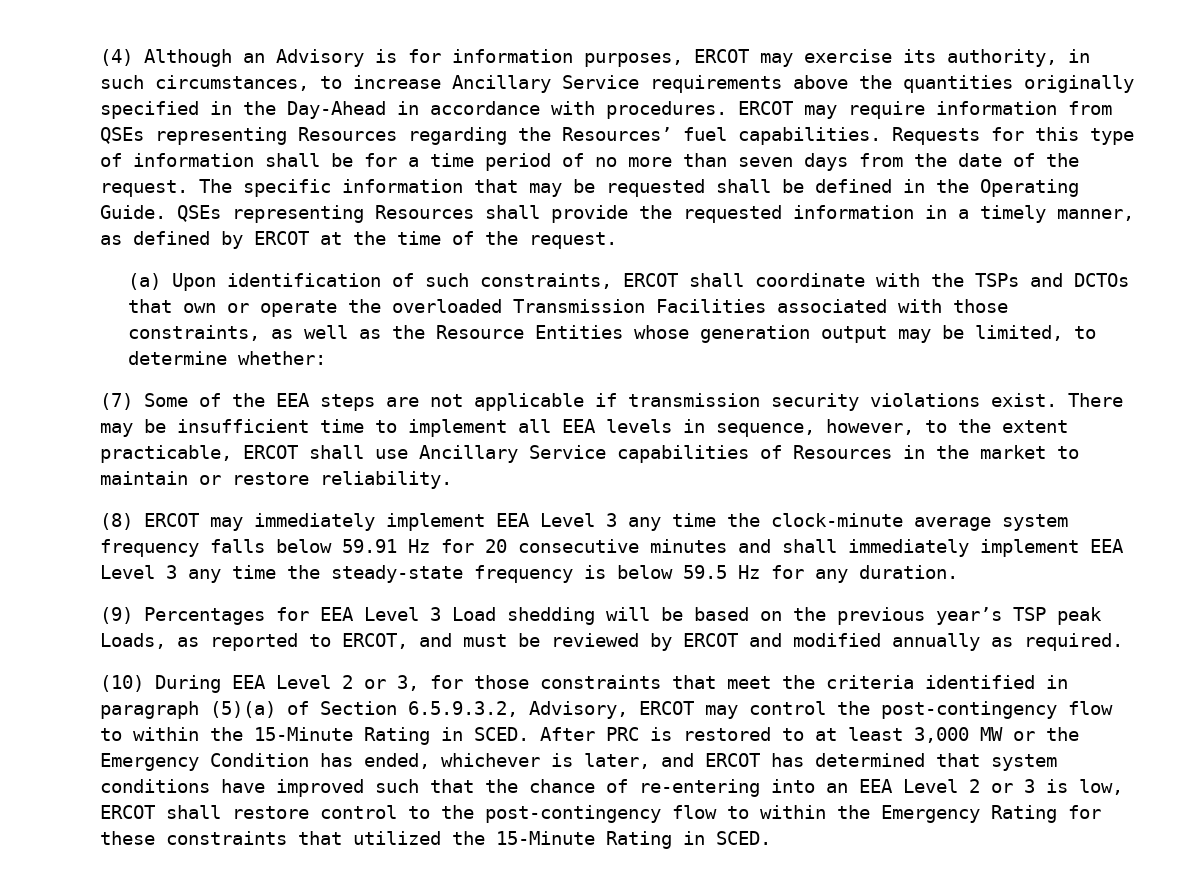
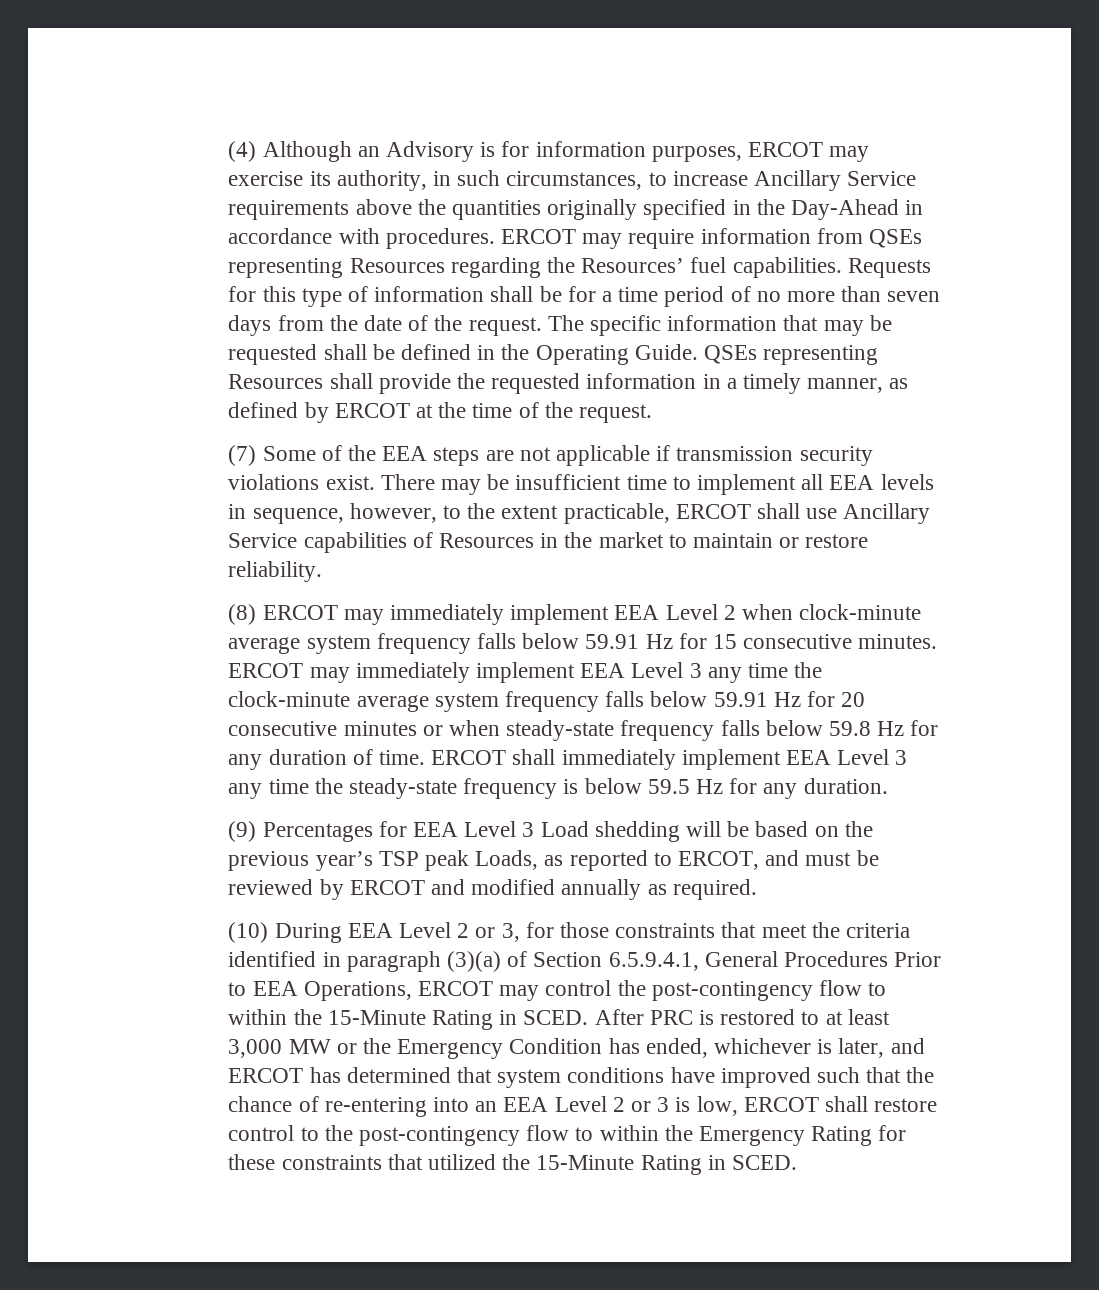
[127,273,1129,291] [127,299,1008,317] [127,325,1096,343] [127,351,326,365] // (a) Upon identification of such constraints, ERCOT shall coordinate with the TSPs and DCTOs that own or operate the overloaded Transmission Facilities associated with those constraints, as well as the Resource Entities whose generation output may be limited, to determine whether: -> (652, 413) none
(596, 520) none -> [723,604,922,620] [228,633,938,654] [228,662,684,683] 2 when clock-minute average system frequency falls below 59.91 Hz for 15 consecutive minutes. ERCOT may immediately implement EEA Level
[738,539,772,553] and -> [422,720,939,741] [228,749,507,770] or when steady-state frequency falls below 59.8 Hz for any duration of time. ERCOT
[210,701,277,718] (5)(a) -> [446,951,501,972] (3)(a)
[408,701,629,719] 6.5.9.3.2, Advisory, -> [608,951,942,971] [228,981,412,1001] 6.5.9.4.1, General Procedures Prior to EEA Operations,

